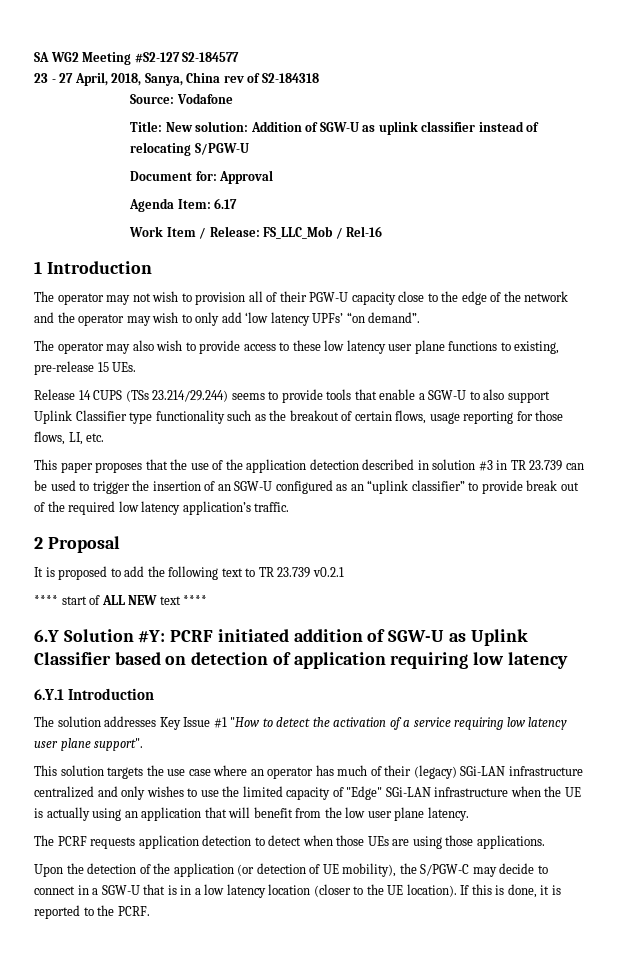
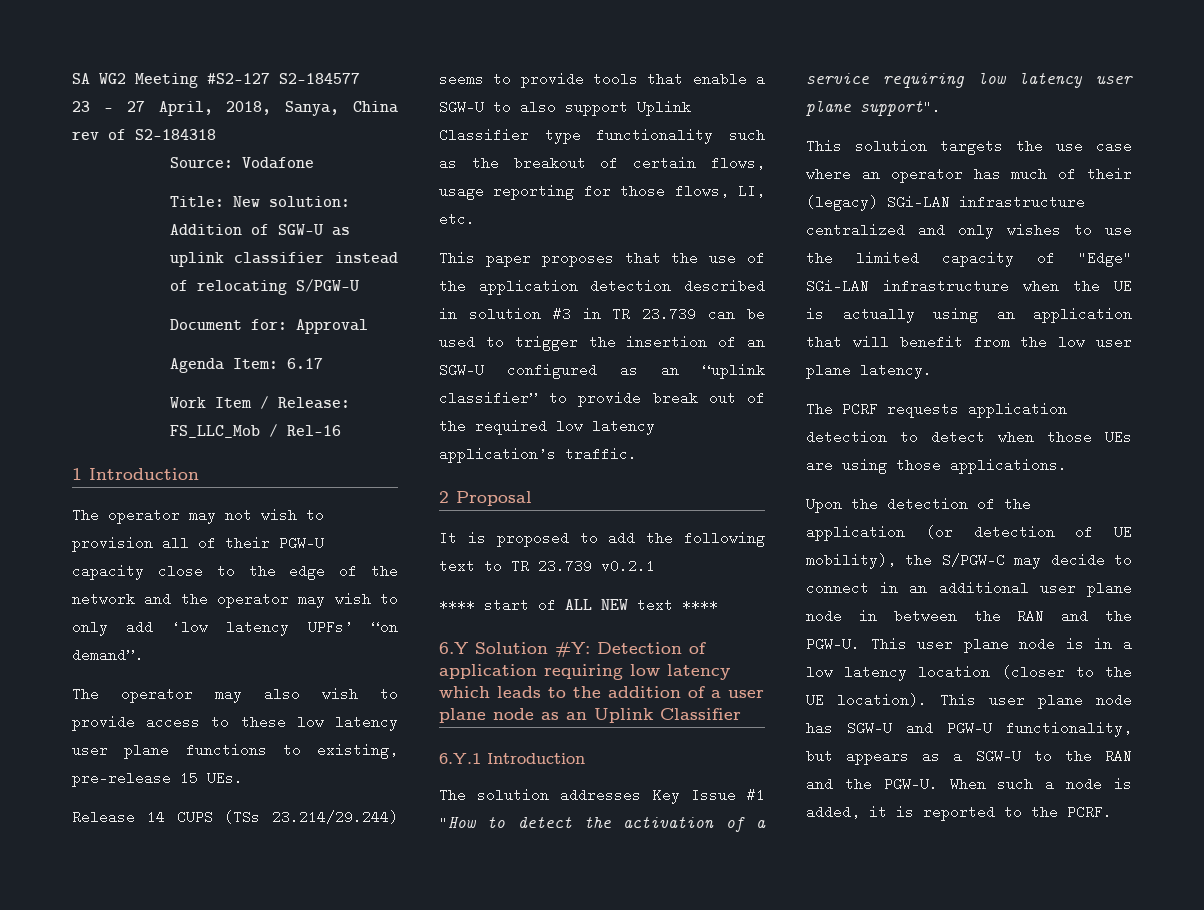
[170,629,528,646] [34,652,269,665] PCRF initiated addition of SGW-U as Uplink Classifier based on detection -> [597,642,682,654] Detection
(568, 660) none -> [439,686,764,698] [439,708,741,723] which leads to the addition of a user plane node as an Uplink Classifier
[92,884,166,895] a SGW-U that -> [909,581,1132,597] [806,609,1132,623] [806,637,1056,653] an additional user plane node in between the RAN and the PGW-U. This user plane node
[460,884,537,898] If this is done, -> [940,693,1132,709] [806,721,1132,737] [806,749,1132,765] [806,777,1132,791] [806,805,860,819] This user plane node has SGW-U and PGW-U functionality, but appears as a SGW-U to the RAN and the PGW-U. When such a node is added,

